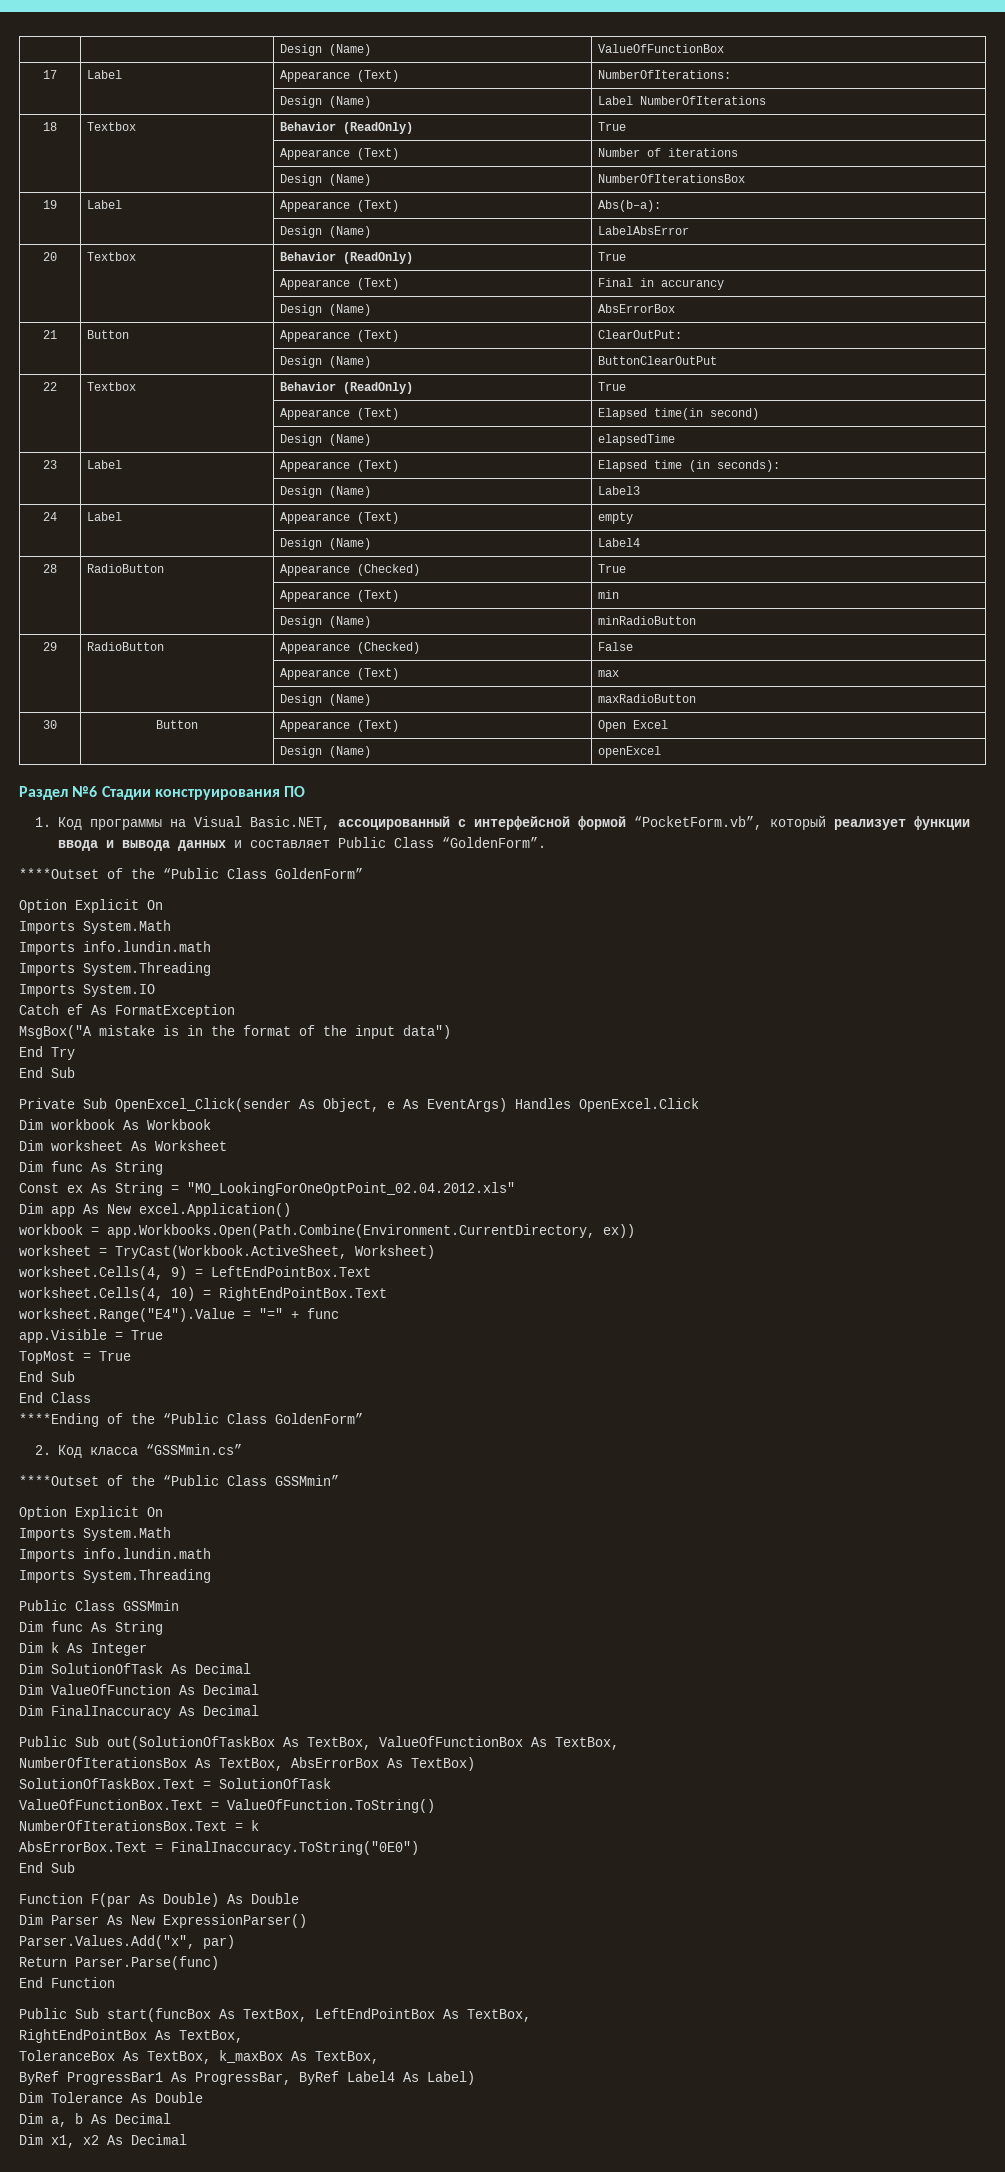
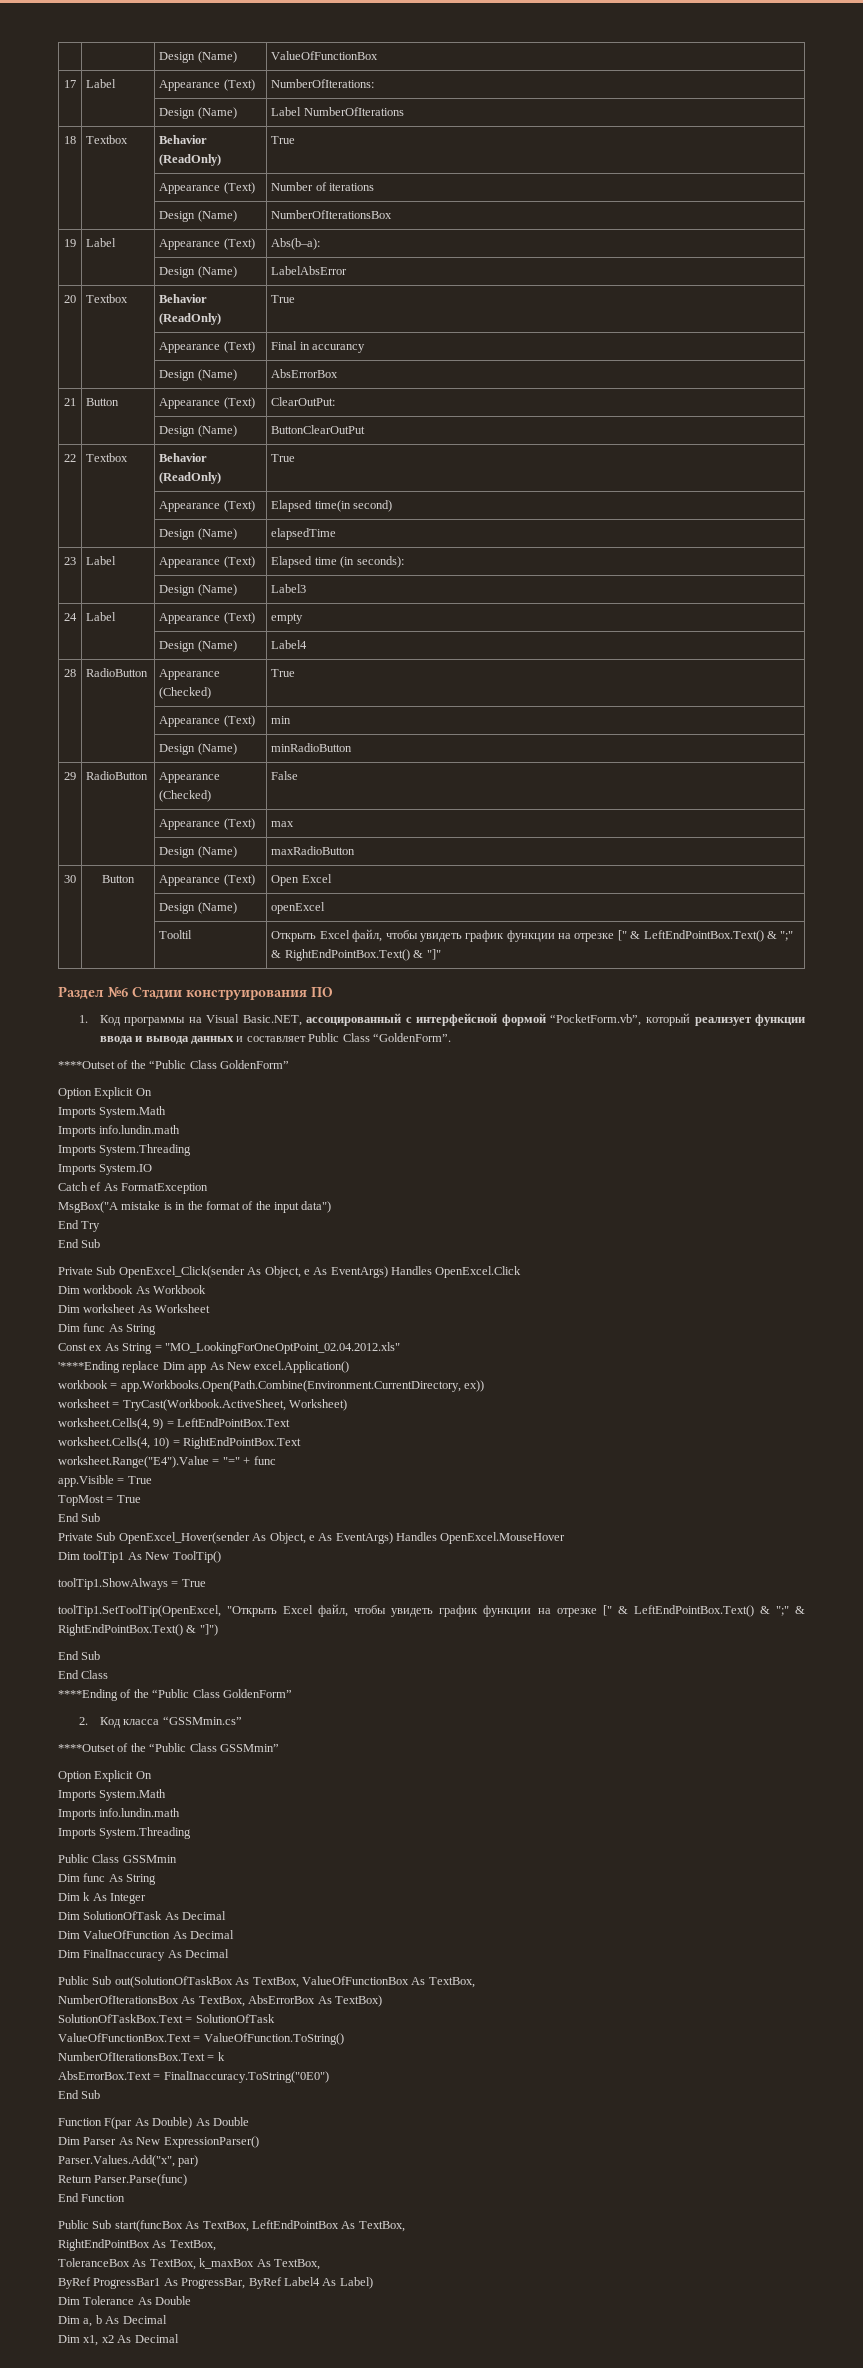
(662, 752) none -> [159,930,193,939] [271,929,794,942] [271,949,441,961] // | | Tooltil | Открыть Excel файл, чтобы увидеть график функции на отрезке [" & LeftEndPointBox.Text() & ";" & RightEndPointBox.Text() & "]"
(515, 1189) none -> [58,1361,160,1373] '****Ending replace
(75, 1376) none -> [58,1532,566,1544] [58,1551,221,1563] [58,1578,206,1590] [58,1604,806,1617] [58,1624,218,1636] [58,1651,101,1660] // Private Sub OpenExcel_Hover(sender As Object, e As EventArgs) Handles OpenExcel.MouseHover // Dim toolTip1 As New ToolTip() // toolTip1.ShowAlways = True // toolTip1.SetToolTip(OpenExcel, "Открыть Excel файл, чтобы увидеть график функции на отрезке [" & LeftEndPointBox.Text() & ";" & RightEndPointBox.Text() & "]") // End Sub

